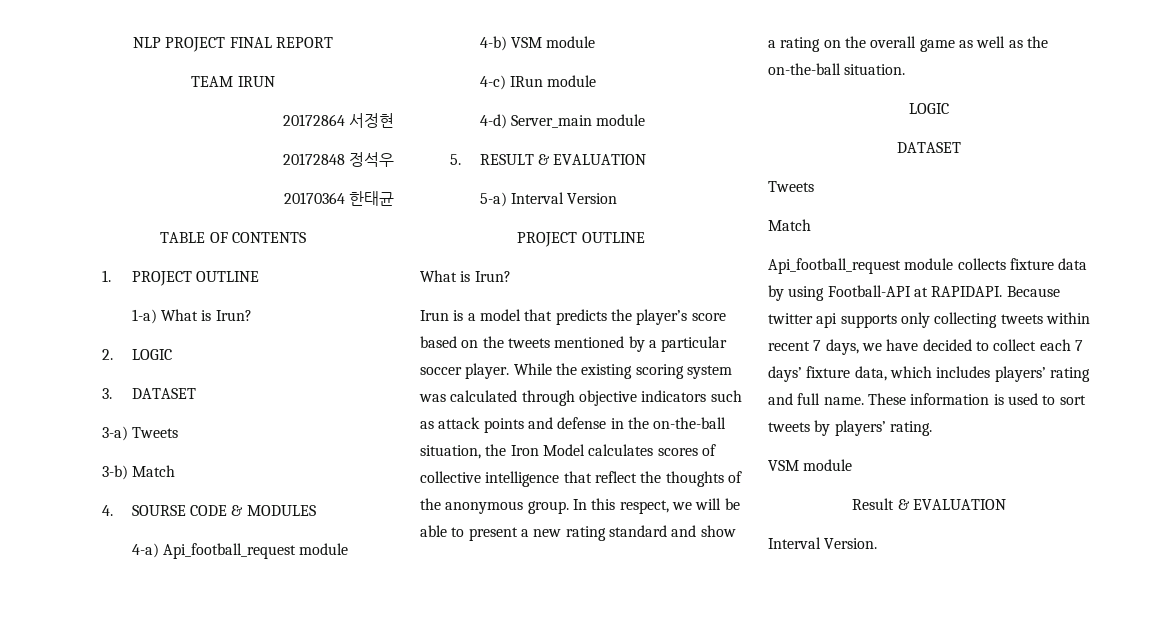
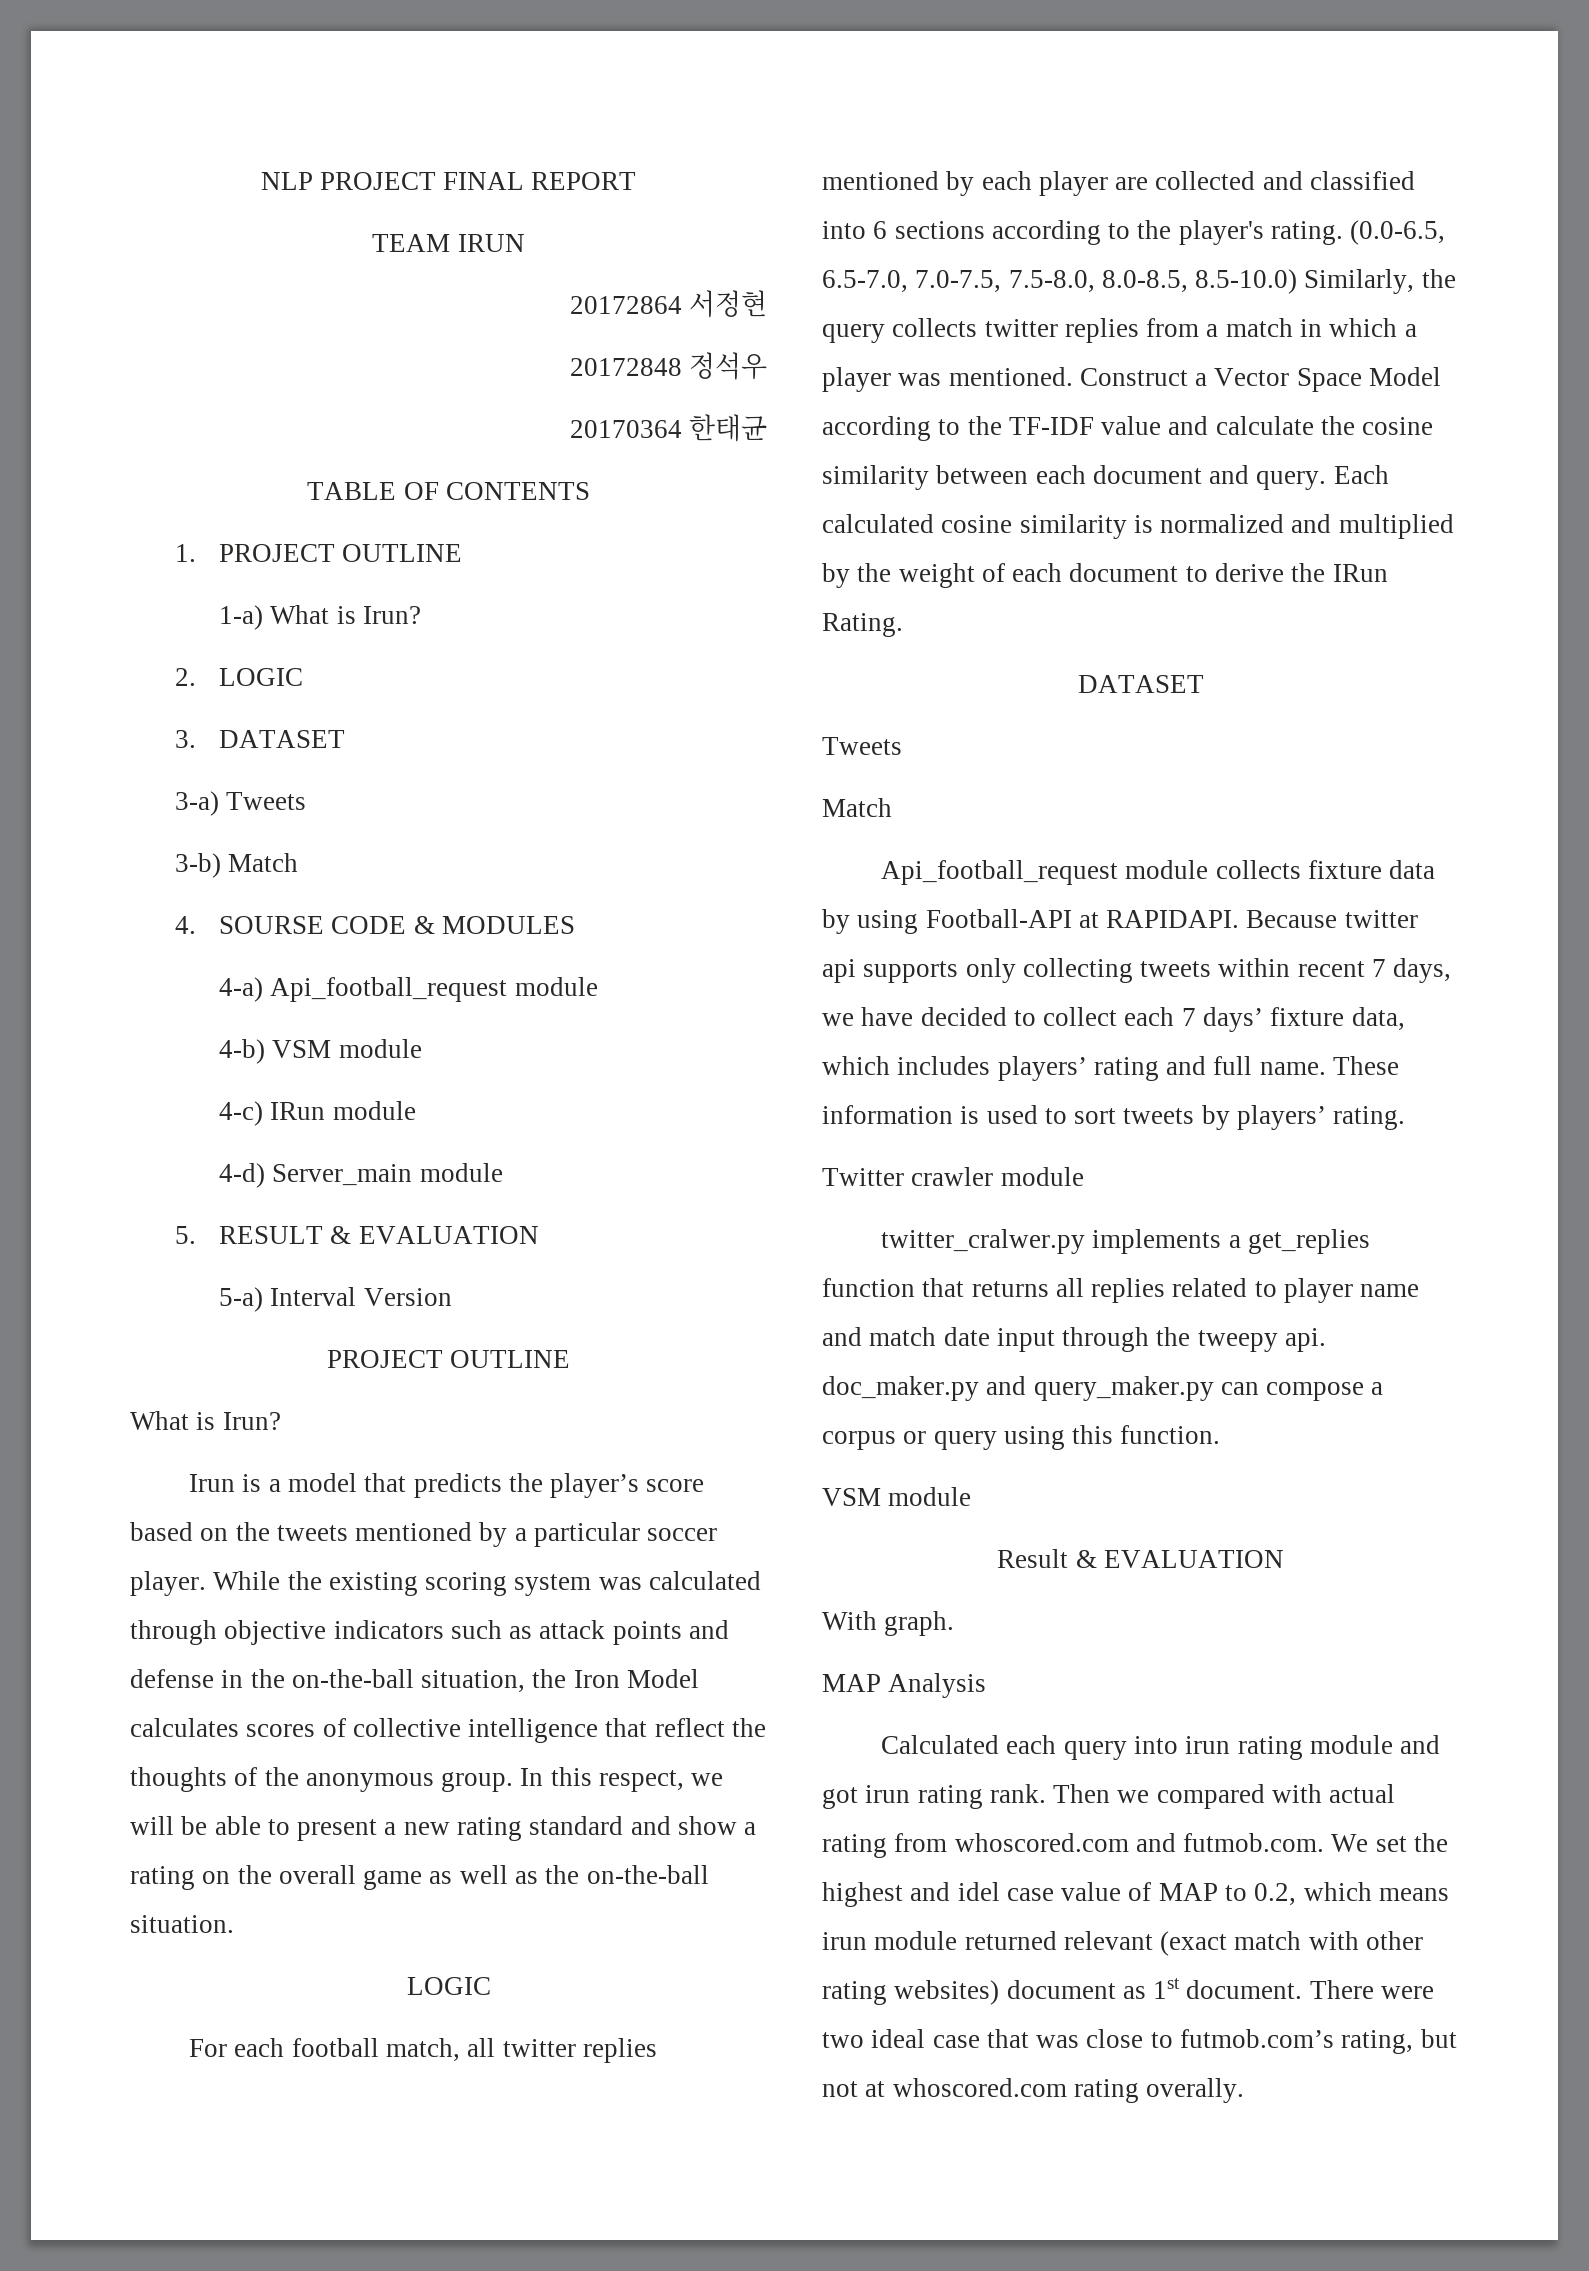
(949, 108) none -> [189,2038,657,2063] [822,171,1416,196] [822,220,1446,245] [822,269,1456,294] [822,318,1417,343] [822,367,1442,392] [822,416,1434,441] [822,465,1389,490] [822,514,1454,539] [822,563,1388,588] [822,613,903,637] // For each football match, all twitter replies mentioned by each player are collected and classified into 6 sections according to the player's rating. (0.0-6.5, 6.5-7.0, 7.0-7.5, 7.5-8.0, 8.0-8.5, 8.5-10.0) Similarly, the query collects twitter replies from a match in which a player was mentioned. Construct a Vector Space Model according to the TF-IDF value and calculate the cosine similarity between each document and query. Each calculated cosine similarity is normalized and multiplied by the weight of each document to derive the IRun Rating.
(932, 428) none -> [822,1167,1084,1186] [881,1229,1370,1254] [822,1278,1420,1303] [822,1327,1327,1352] [822,1376,1384,1401] [822,1425,1221,1450] // Twitter crawler module // twitter_cralwer.py implements a get_replies function that returns all replies related to player name and match date input through the tweepy api. doc_maker.py and query_maker.py can compose a corpus or query using this function.
[768,537,878,549] Interval Version. -> [822,1611,955,1636] [822,1673,987,1698] [881,1735,1441,1760] [822,1784,1396,1809] [822,1833,1449,1858] [822,1882,1449,1907] [822,1931,1424,1956] [822,1978,1435,2005] [822,2029,1457,2054] [822,2078,1245,2103] With graph. // MAP Analysis // Calculated each query into irun rating module and got irun rating rank. Then we compared with actual rating from whoscored.com and futmob.com. We set the highest and idel case value of MAP to 0.2, which means irun module returned relevant (exact match with other rating websites) document as 1st document. There were two ideal case that was close to futmob.com’s rating, but not at whoscored.com rating overally.

